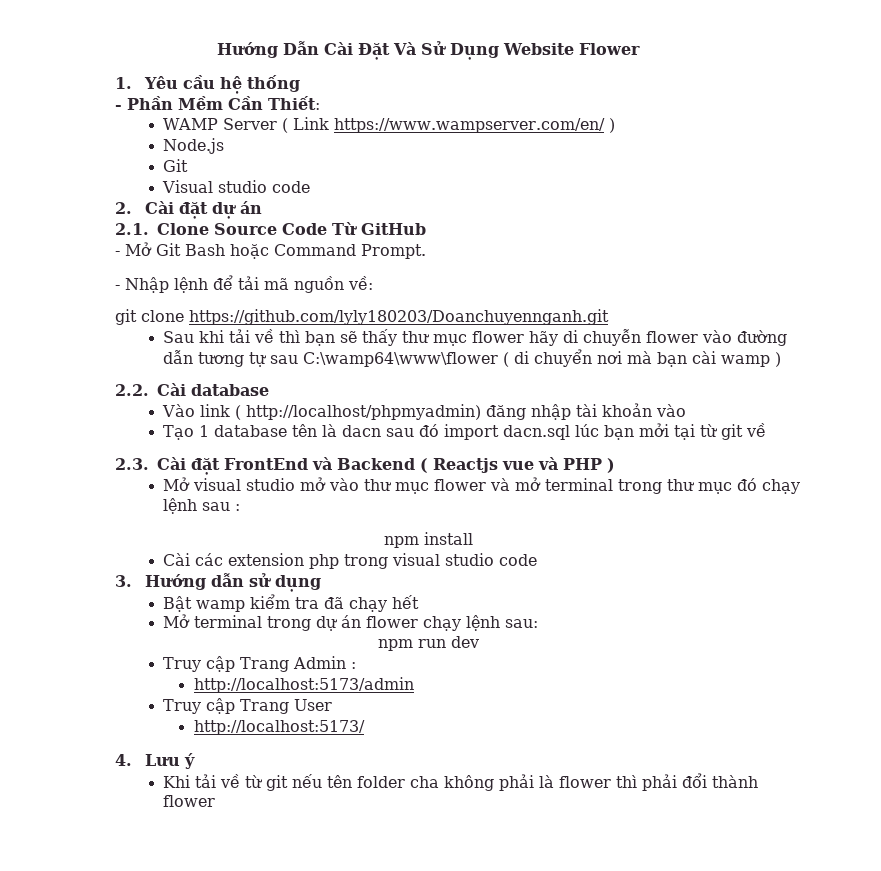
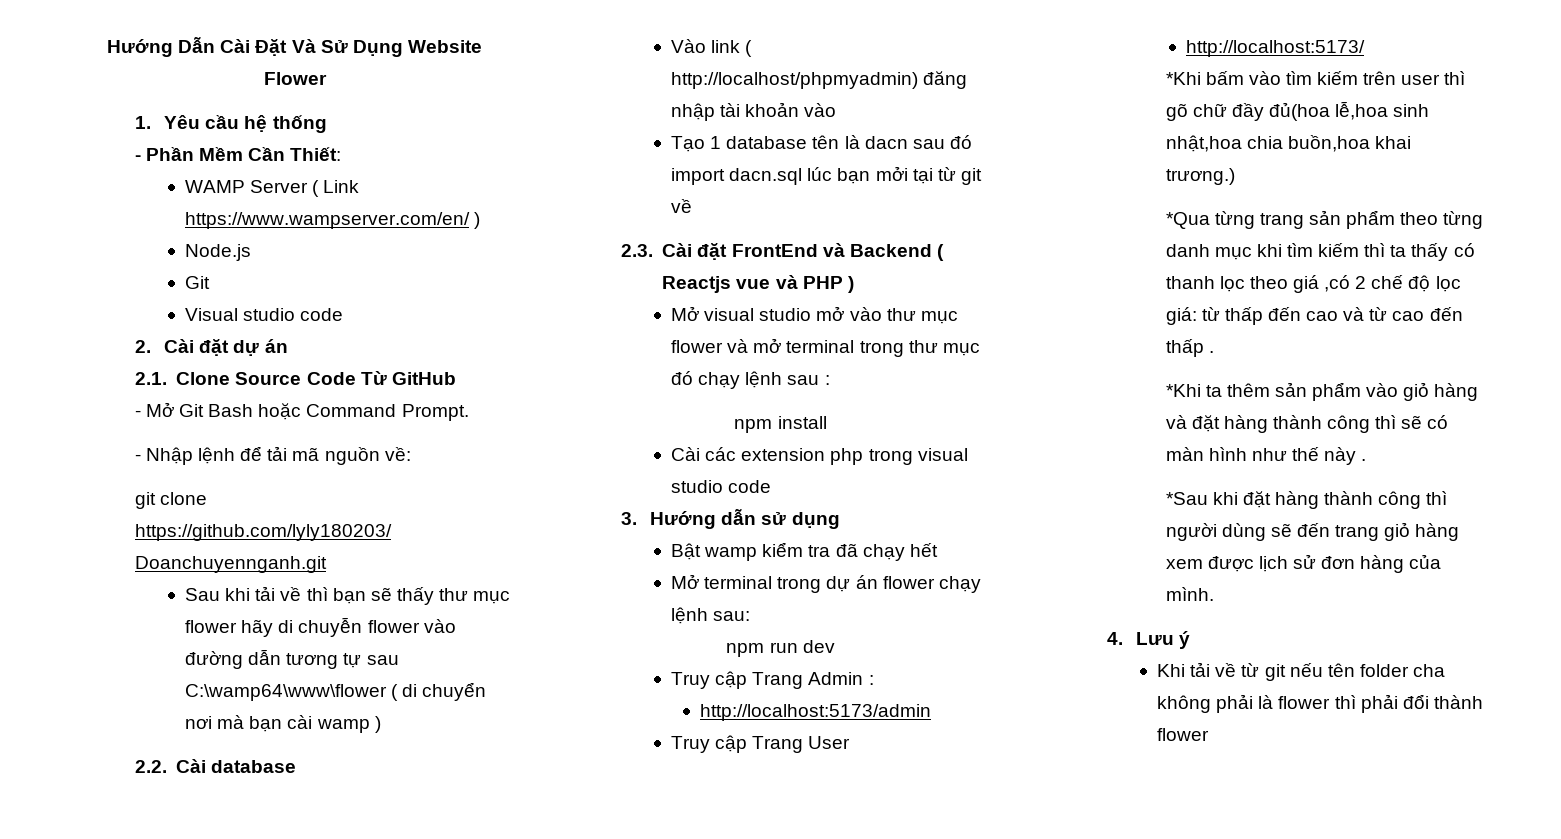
(365, 727) none -> [1165,71,1466,85] [1165,101,1430,121] [1165,135,1411,152] [1165,168,1235,185] [1165,210,1484,229] [1165,243,1475,261] [1165,275,1461,293] [1165,307,1463,325] [1165,339,1214,357] [1165,382,1479,401] [1165,415,1449,433] [1165,447,1367,465] [1165,491,1448,509] [1165,522,1460,541] [1165,554,1442,573] [1165,587,1214,601] // *Khi bấm vào tìm kiếm trên user thì gõ chữ đầy đủ(hoa lễ,hoa sinh nhật,hoa chia buồn,hoa khai trương.) // *Qua từng trang sản phẩm theo từng danh mục khi tìm kiếm thì ta thấy có thanh lọc theo giá ,có 2 chế độ lọc giá: từ thấp đến cao và từ cao đến thấp . // *Khi ta thêm sản phẩm vào giỏ hàng và đặt hàng thành công thì sẽ có màn hình như thế này . // *Sau khi đặt hàng thành công thì người dùng sẽ đến trang giỏ hàng xem được lịch sử đơn hàng của mình.

